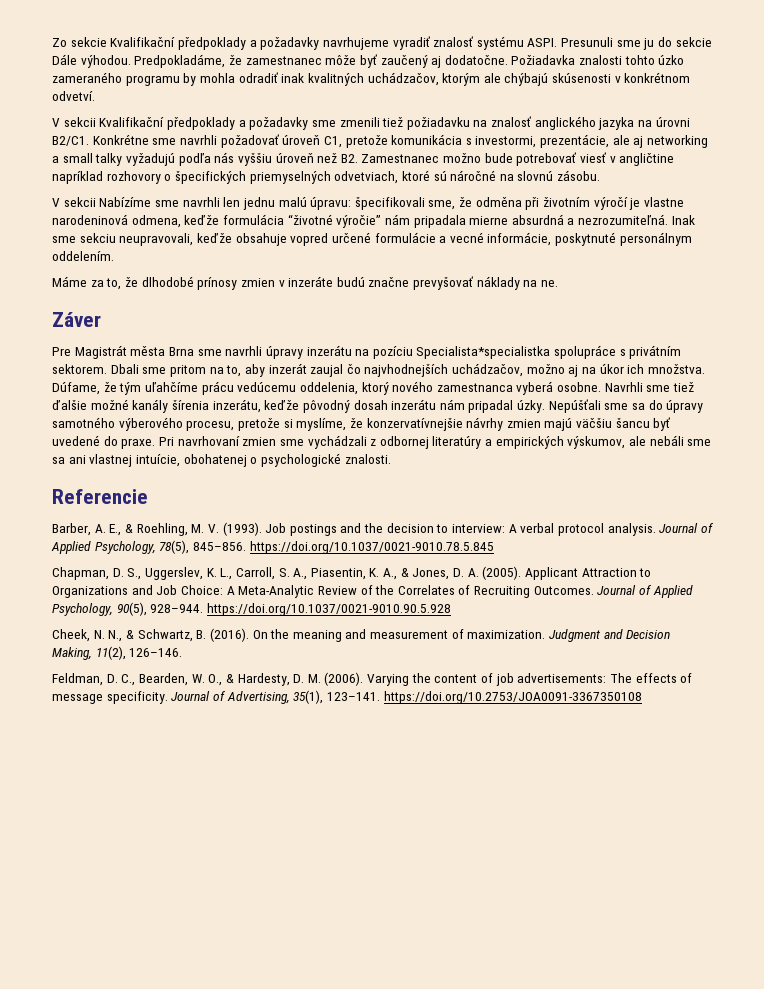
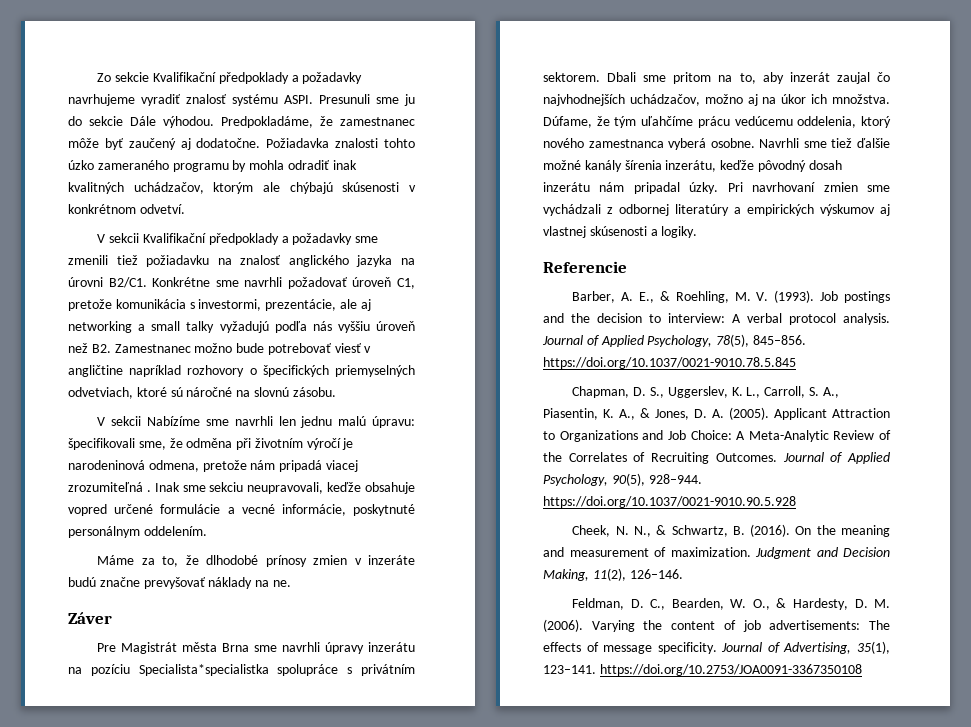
[643,197,684,207] vlastne -> (354, 444) none
[184,214,669,228] keďže formulácia “životné výročie” nám pripadala mierne absurdná a nezrozumiteľná. -> [202,460,358,472] [68,482,151,492] pretože nám pripadá viacej zrozumiteľná .
[548,399,704,413] [52,417,671,431] [52,435,156,449] Nepúšťali sme sa do úpravy samotného výberového procesu, pretože si myslíme, že konzervatívnejšie návrhy zmien majú väčšiu šancu byť uvedené do praxe. -> (719, 188) none
[567,435,712,449] [52,453,391,467] výskumov, ale nebáli sme sa ani vlastnej intuície, obohatenej o psychologické znalosti. -> [820,204,890,216] [543,226,698,238] výskumov aj vlastnej skúsenosti a logiky.

